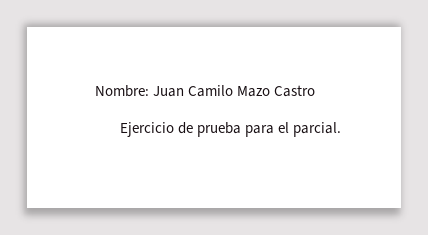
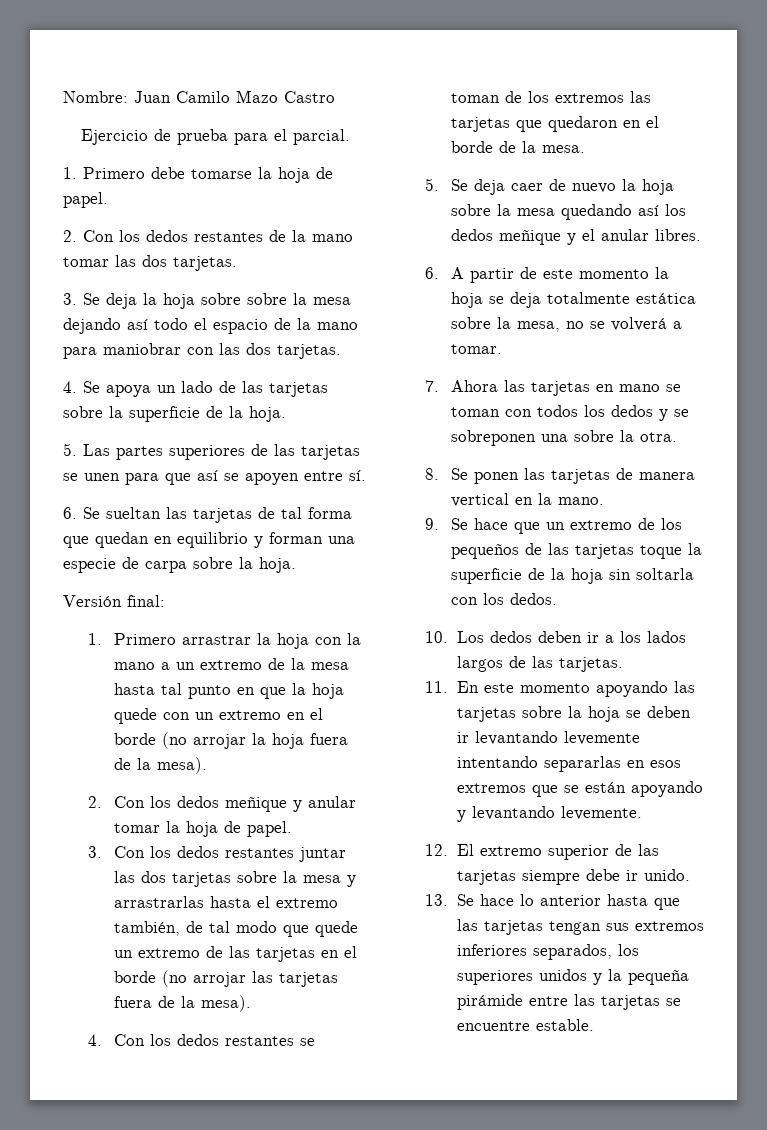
(342, 129) none -> [63,167,333,183] [63,192,108,208] [63,230,353,242] [63,255,237,271] [63,293,351,309] [63,318,358,334] [63,343,341,359] [63,381,328,397] [63,406,286,422] [63,443,360,460] [63,470,366,485] [63,507,352,523] [63,532,355,548] [63,557,296,573] [63,595,165,607] [88,633,361,649] [113,658,349,670] [113,683,344,699] [113,708,323,724] [113,732,348,749] [113,757,207,774] [88,796,356,812] [113,821,292,837] [88,846,346,862] [113,871,356,887] [113,896,338,908] [113,921,358,937] [113,946,357,962] [113,970,338,987] [113,995,251,1012] [88,1034,315,1046] [450,91,651,103] [450,116,659,132] [450,141,585,153] [425,178,674,195] [450,204,686,220] [450,229,701,245] [425,267,669,283] [450,292,696,308] [450,317,682,332] [450,344,502,354] [425,380,681,396] [450,405,689,421] [450,430,677,446] [425,468,695,484] [450,493,604,507] [425,518,682,534] [450,543,702,559] [450,568,694,584] [450,593,557,605] [425,631,686,643] [456,656,623,672] [425,681,695,697] [456,706,691,722] [456,731,640,745] [456,756,681,772] [456,781,703,797] [456,806,642,822] [425,844,659,860] [456,869,690,885] [425,894,680,910] [456,919,704,935] [456,944,639,960] [456,969,689,985] [456,994,681,1010] [456,1019,594,1031] // 1. Primero debe tomarse la hoja de papel. // 2. Con los dedos restantes de la mano tomar las dos tarjetas. // 3. Se deja la hoja sobre sobre la mesa dejando así todo el espacio de la mano para maniobrar con las dos tarjetas. // 4. Se apoya un lado de las tarjetas sobre la superficie de la hoja. // 5. Las partes superiores de las tarjetas se unen para que así se apoyen entre sí. // 6. Se sueltan las tarjetas de tal forma que quedan en equilibrio y forman una especie de carpa sobre la hoja. // Versión final: // 1. Primero arrastrar la hoja con la mano a un extremo de la mesa hasta tal punto en que la hoja quede con un extremo en el borde (no arrojar la hoja fuera de la mesa). // 2. Con los dedos meñique y anular tomar la hoja de papel. // 3. Con los dedos restantes juntar las dos tarjetas sobre la mesa y arrastrarlas hasta el extremo también, de tal modo que quede un extremo de las tarjetas en el borde (no arrojar las tarjetas fuera de la mesa). // 4. Con los dedos restantes se toman de los extremos las tarjetas que quedaron en el borde de la mesa. // 5. Se deja caer de nuevo la hoja sobre la mesa quedando así los dedos meñique y el anular libres. // 6. A partir de este momento la hoja se deja totalmente estática sobre la mesa, no se volverá a tomar. // 7. Ahora las tarjetas en mano se toman con todos los dedos y se sobreponen una sobre la otra. // 8. Se ponen las tarjetas de manera vertical en la mano. // 9. Se hace que un extremo de los pequeños de las tarjetas toque la superficie de la hoja sin soltarla con los dedos. // 10. Los dedos deben ir a los lados largos de las tarjetas. // 11. En este momento apoyando las tarjetas sobre la hoja se deben ir levantando levemente intentando separarlas en esos extremos que se están apoyando y levantando levemente. // 12. El extremo superior de las tarjetas siempre debe ir unido. // 13. Se hace lo anterior hasta que las tarjetas tengan sus extremos inferiores separados, los superiores unidos y la pequeña pirámide entre las tarjetas se encuentre estable.

